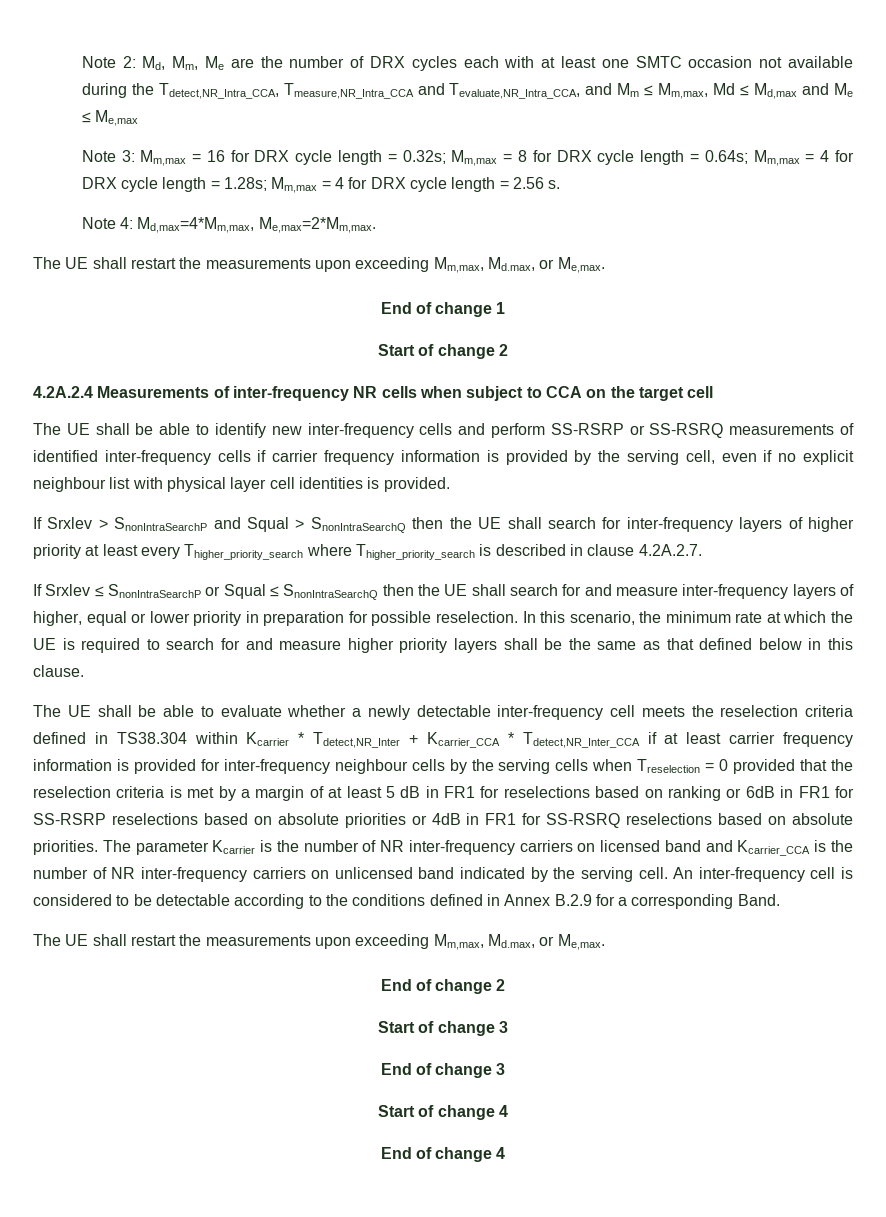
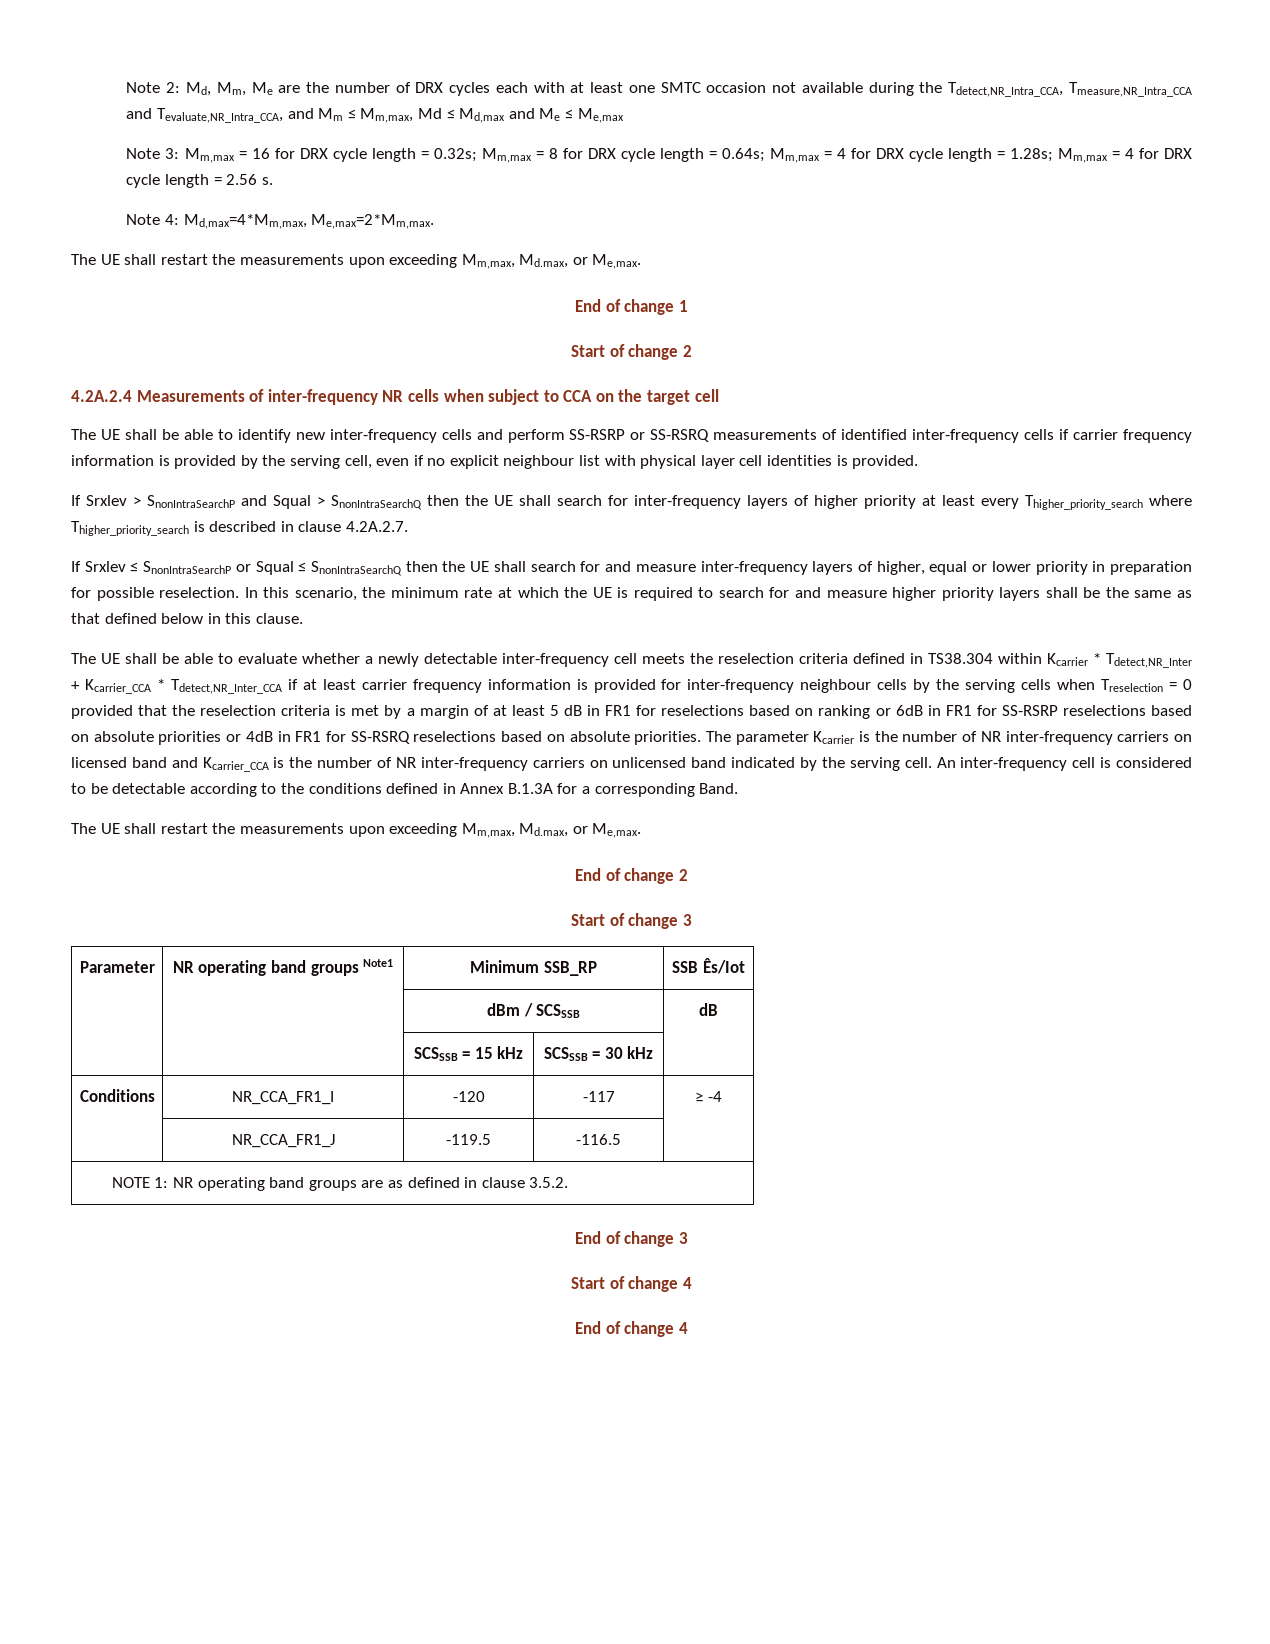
[554,894,592,906] B.2.9 -> [507,783,553,794] B.1.3A
(508, 1027) none -> [79,961,155,973] [172,959,394,976] [470,960,597,976] [672,958,745,974] [486,1003,581,1018] [699,1003,718,1016] [413,1046,524,1061] [543,1046,654,1061] [79,1089,155,1102] [232,1091,334,1105] [452,1091,485,1102] [582,1091,615,1102] [695,1091,722,1102] [231,1134,335,1148] [446,1134,491,1145] [576,1134,621,1145] [111,1177,569,1191] // Parameter | NR operating band groups Note1 | Minimum SSB_RP | SSB Ês/Iot // | | dBm / SCSSSB | dB // | | SCSSSB = 15 kHz | SCSSSB = 30 kHz | // Conditions | NR_CCA_FR1_I | -120 | -117 | ≥ -4 // | NR_CCA_FR1_J | -119.5 | -116.5 | // NOTE 1: NR operating band groups are as defined in clause 3.5.2.

